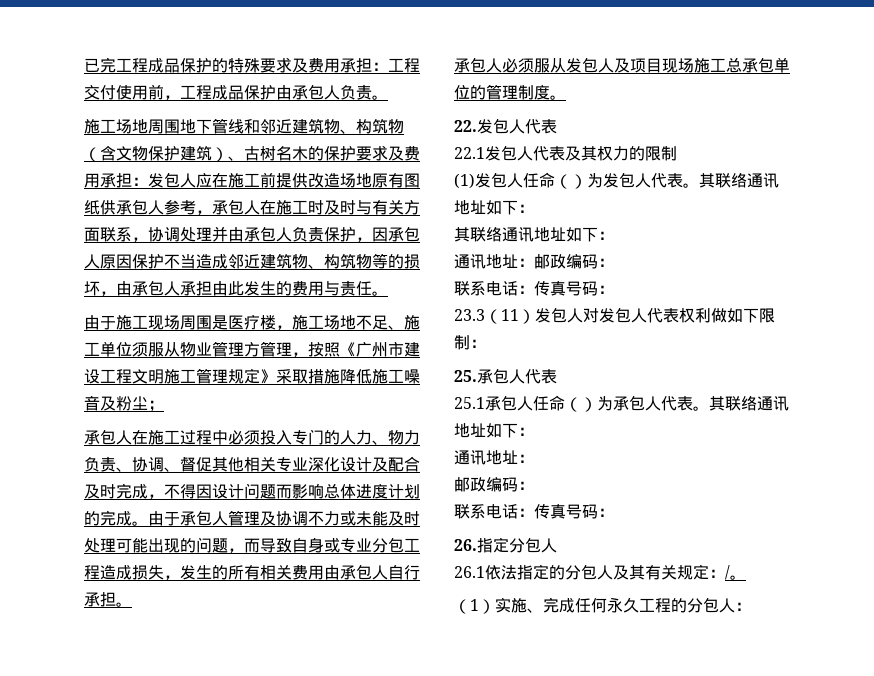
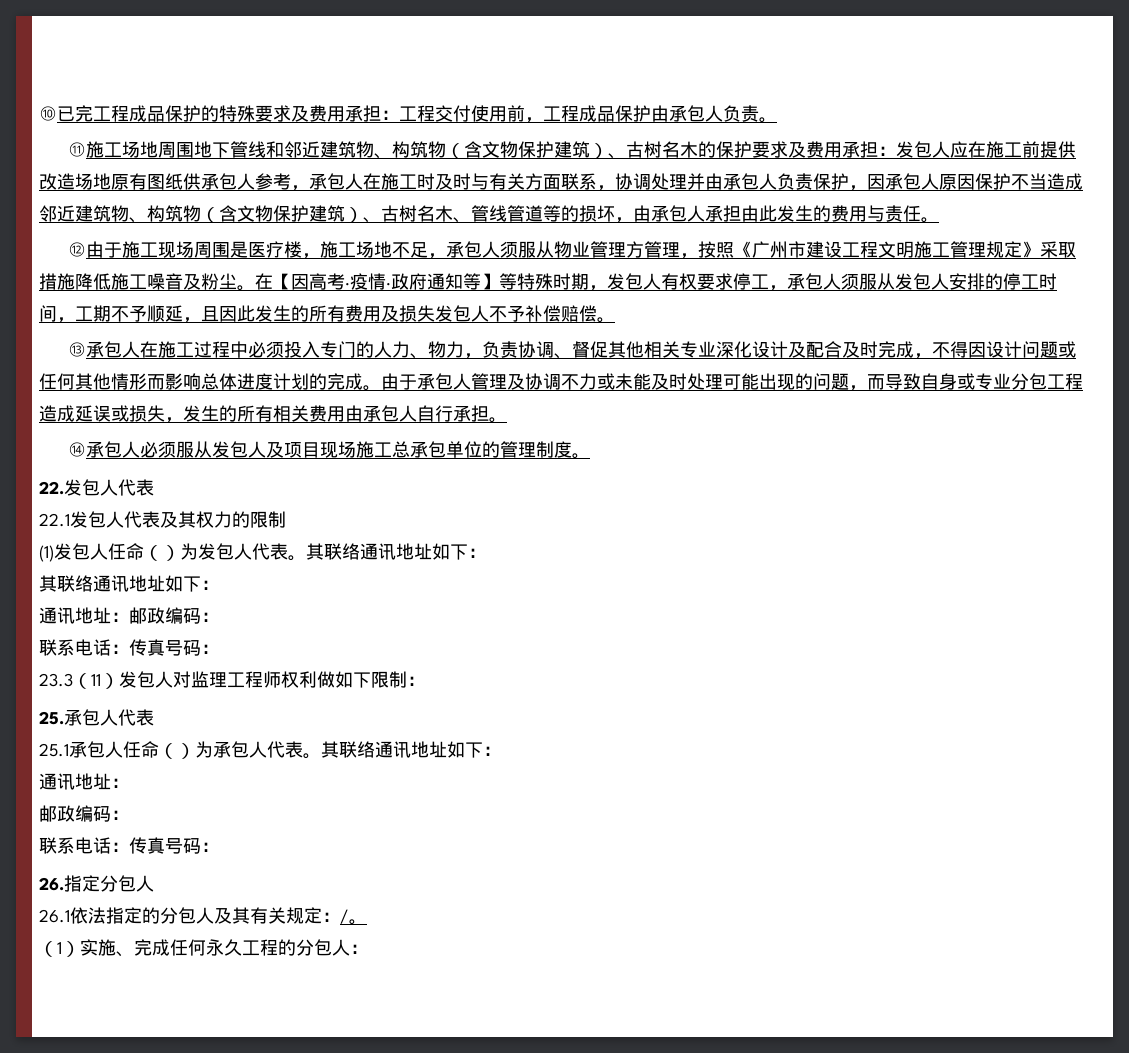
(84, 65) none -> [39,106,57,121] ⑩
(388, 97) none -> [67,142,86,157] ⑪
(372, 261) none -> [201,205,543,223] （含文物保护建筑）、古树名木、管线管道
(388, 293) none -> [67,242,86,257] ⑫
[388,315,420,330] [84,341,132,357] 、施工单位 -> [427,241,500,259] ，承包人
[148,400,164,412] ； // -> [237,273,1057,291] [39,305,615,323] [67,342,86,357] 。在【因高考·疫情·政府通知等】等特殊时期，发包人有权要求停工，承包人须服从发包人安排的停工时间，工期不予顺延，且因此发生的所有费用及损失发包人不予补偿赔偿。 // ⑬
[84,456,132,472] 负责、 -> [463,341,518,359] ，负责
(276, 491) none -> [1057,341,1076,358] [39,373,147,390] 或任何其他情形
(132, 572) none -> [75,405,129,422] 延误或
(132, 604) none -> [67,442,86,457] ⑭
[599,307,679,323] 发包人代表 -> [191,671,281,688] 监理工程师

